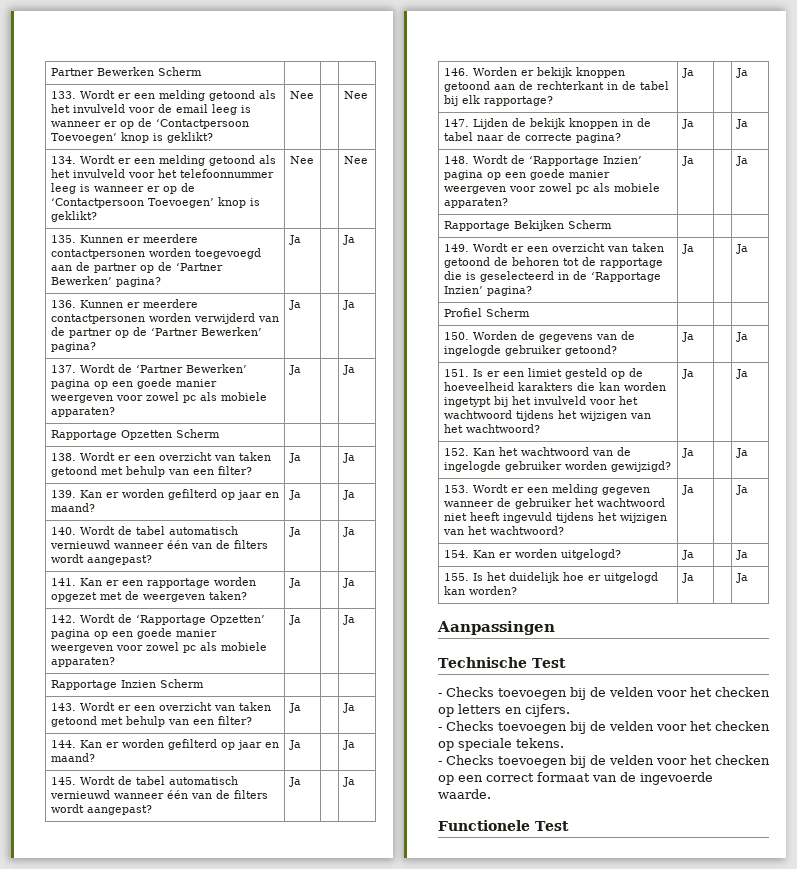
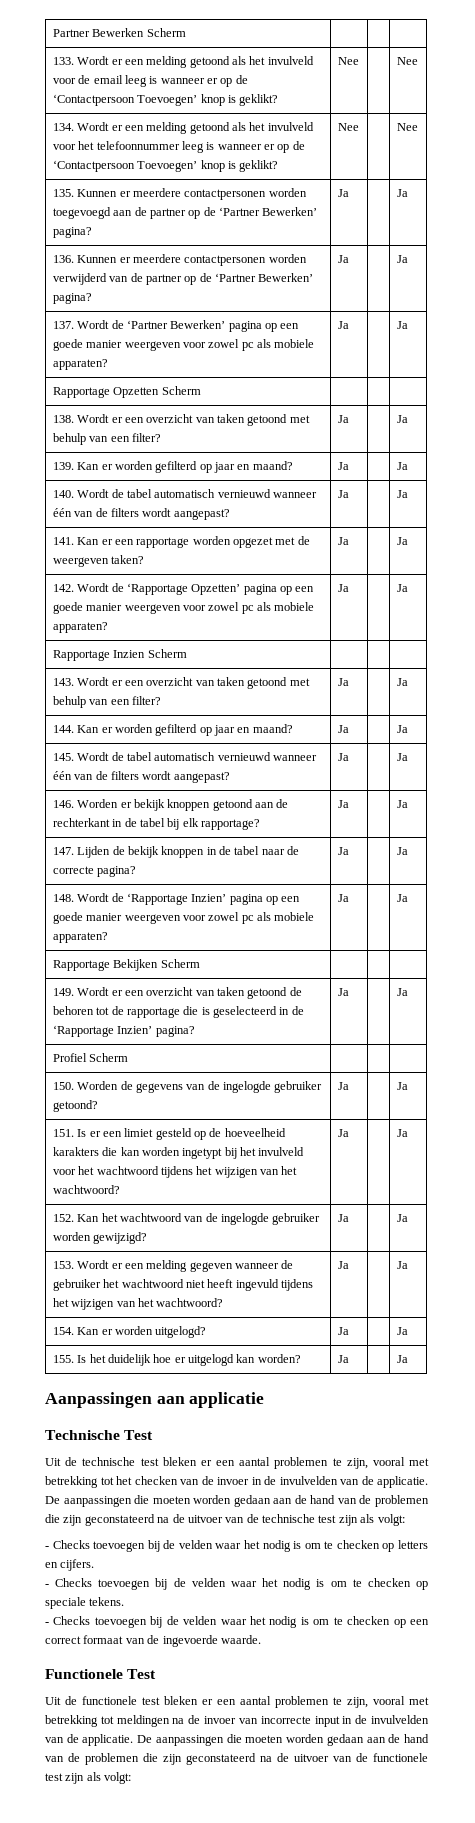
(555, 628) none -> [156,1392,265,1408] aan applicatie
[438,687,712,700] // - Checks toevoegen bij de velden voor het -> [45,1457,430,1469] [45,1476,428,1488] [45,1495,429,1507] [45,1514,405,1526] [45,1540,334,1552] // Uit de technische test bleken er een aantal problemen te zijn, vooral met betrekking tot het checken van de invoer in de invulvelden van de applicatie. De aanpassingen die moeten worden gedaan aan de hand van de problemen die zijn geconstateerd na de uitvoer van de technische test zijn als volgt: // - Checks toevoegen bij de velden waar het nodig is om te
[656,721,712,731] voor het -> [230,1578,362,1590] waar het nodig is om te
[656,755,712,765] voor het -> [220,1616,343,1628] waar het nodig is om te
(569, 826) none -> [45,1696,429,1708] [45,1715,429,1727] [45,1734,430,1746] [45,1753,428,1765] [45,1772,132,1784] // Uit de functionele test bleken er een aantal problemen te zijn, vooral met betrekking tot meldingen na de invoer van incorrecte input in de invulvelden van de applicatie. De aanpassingen die moeten worden gedaan aan de hand van de problemen die zijn geconstateerd na de uitvoer van de functionele test zijn als volgt:

